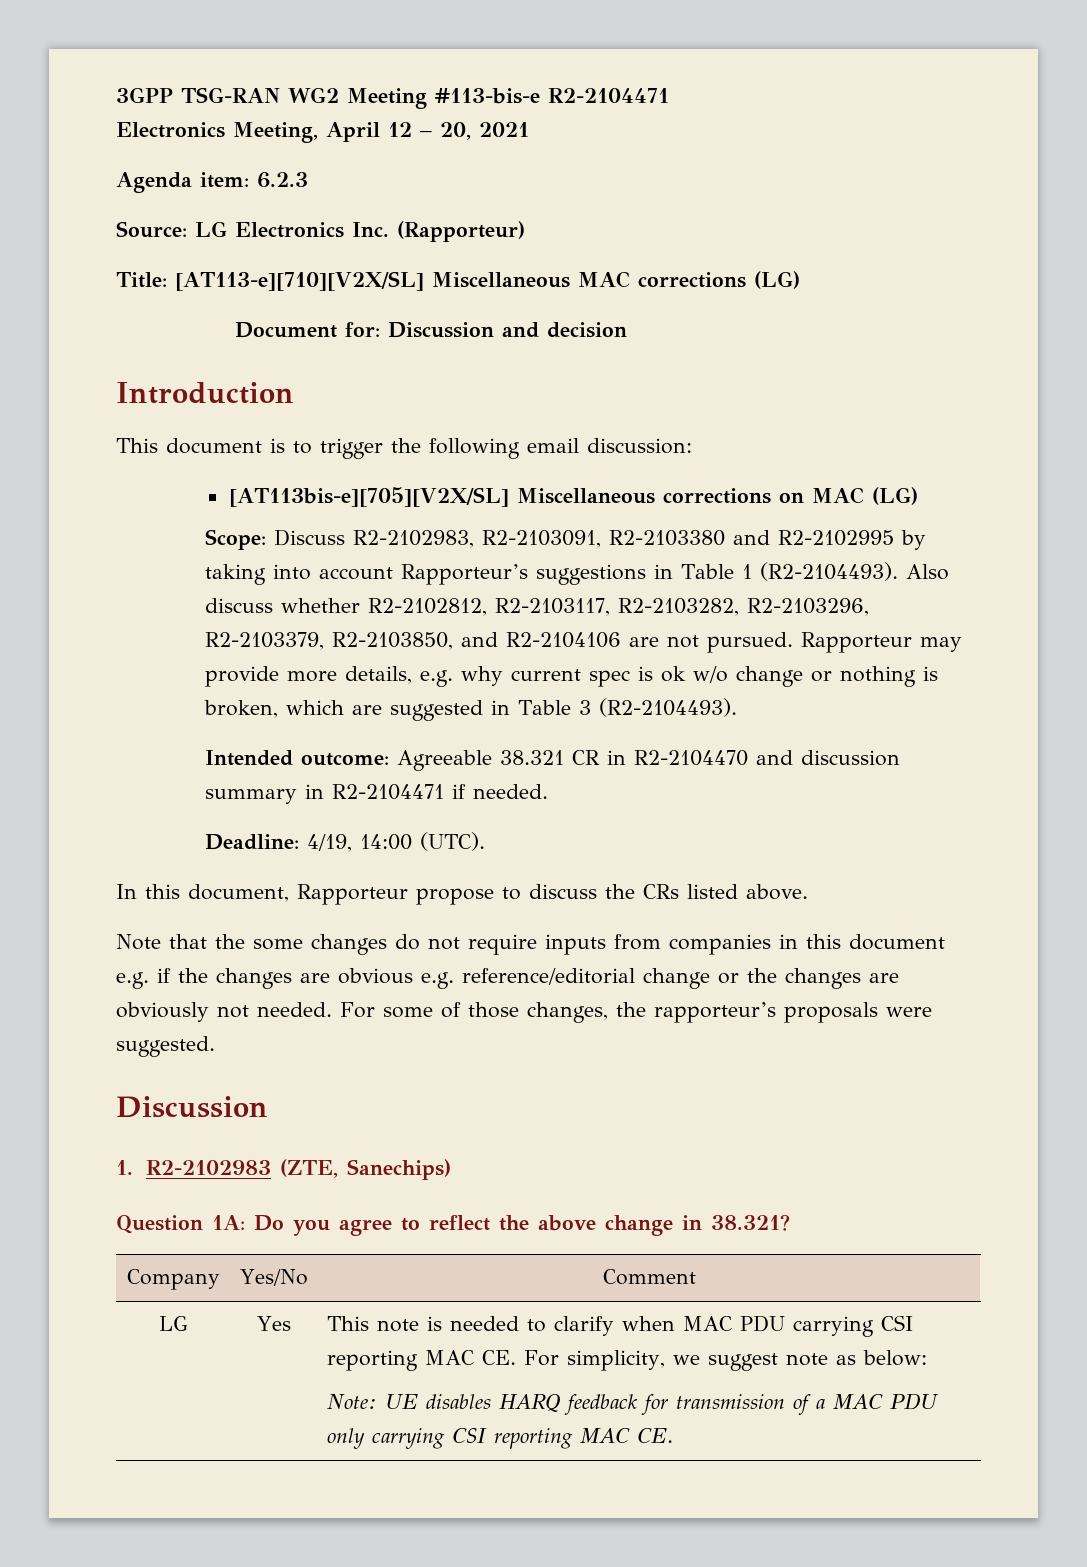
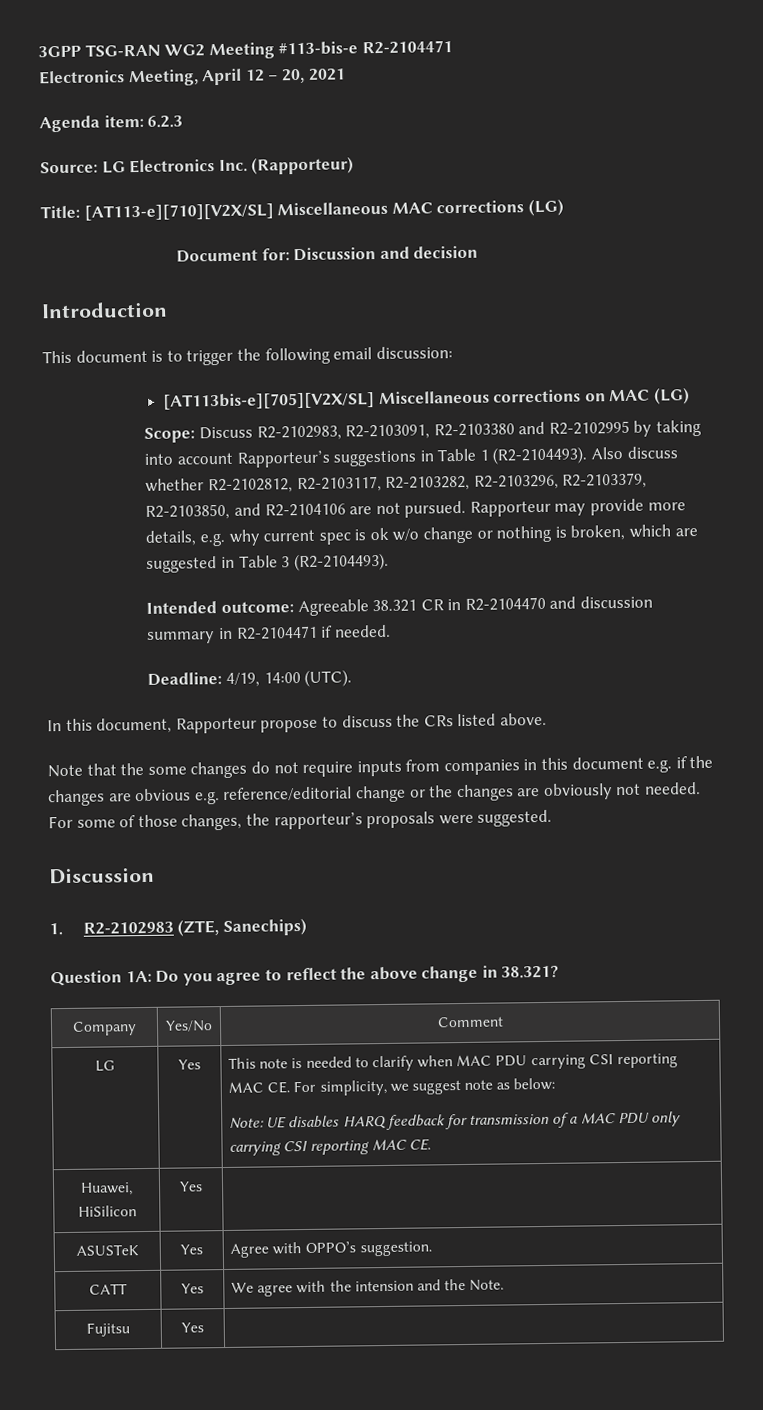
(673, 1435) none -> [80,1182,133,1196] [77,1205,137,1217] [179,1181,203,1192] [75,1244,139,1256] [180,1244,203,1255] [229,1241,432,1258] [89,1283,128,1295] [181,1283,204,1294] [230,1278,505,1297] [86,1322,130,1337] [181,1322,204,1333] // Huawei, HiSilicon | Yes | // ASUSTeK | Yes | Agree with OPPO’s suggestion. // CATT | Yes | We agree with the intension and the Note. // Fujitsu | Yes |

